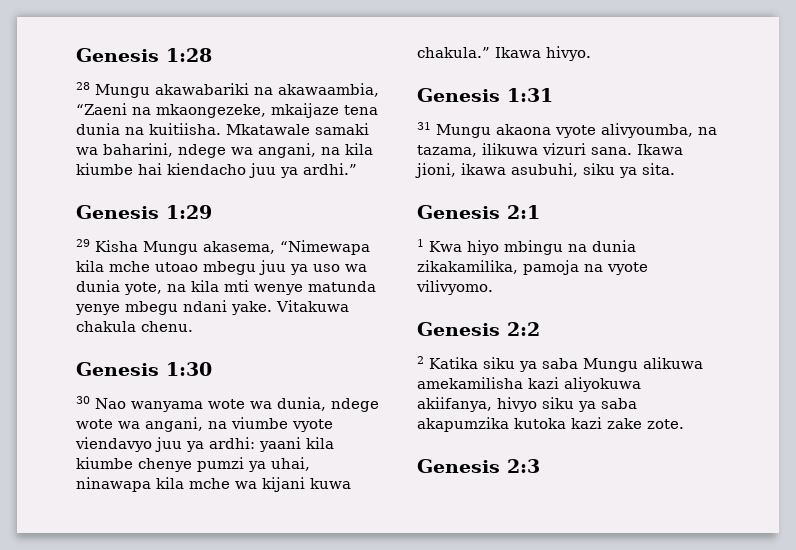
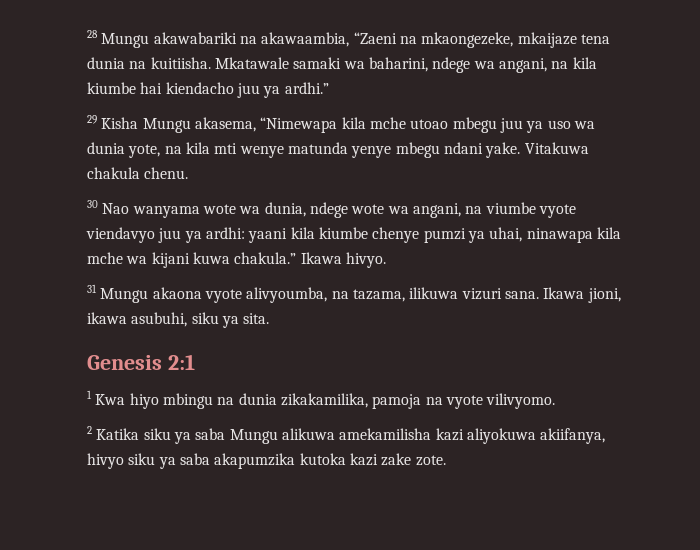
[76,48,212,62] Genesis 1:28 // -> (87, 34) none
[76,205,212,219] // Genesis 1:29 -> (329, 88) none
[76,362,212,376] // Genesis 1:30 -> (189, 173) none
[417,88,553,102] // Genesis 1:31 -> (386, 260) none
[417,322,540,336] // Genesis 2:2 -> (556, 401) none
[417,459,540,473] // Genesis 2:3 -> (446, 460) none

